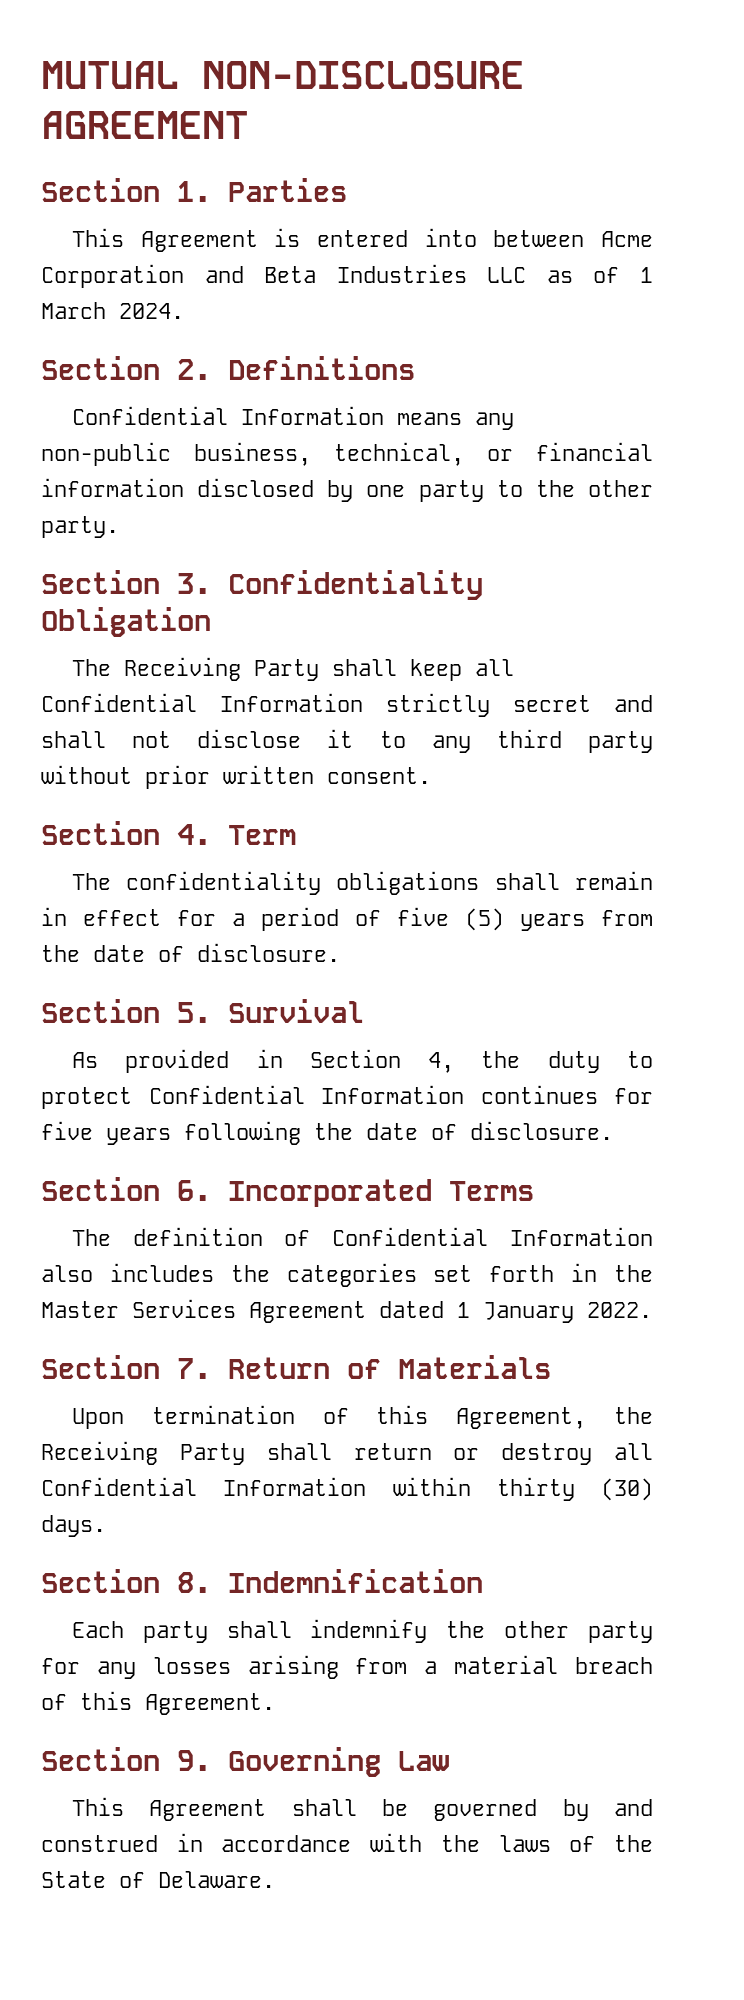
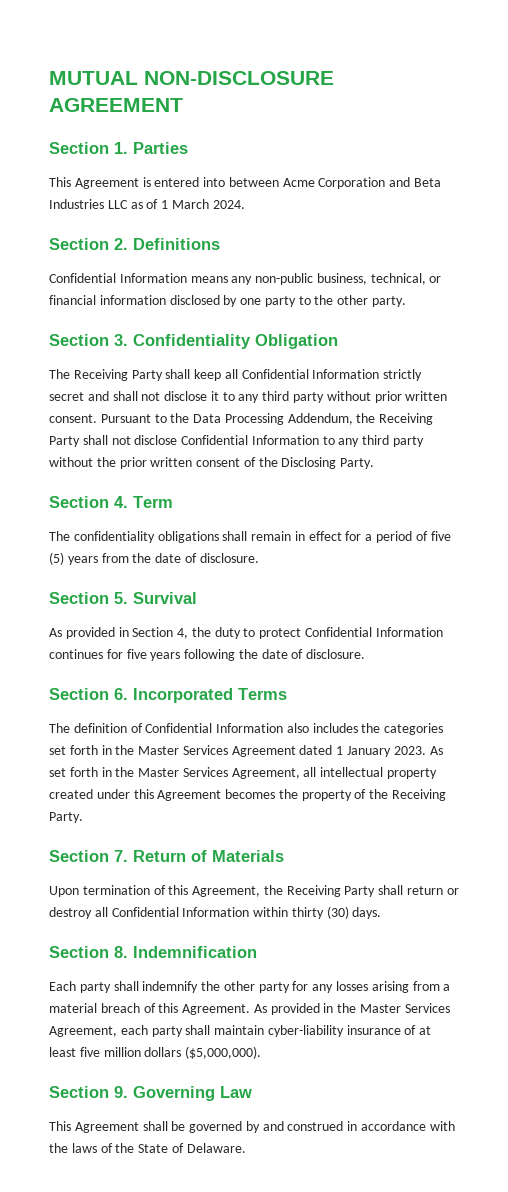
(431, 775) none -> [100,413,434,425] [49,435,425,447] [49,457,375,469] Pursuant to the Data Processing Addendum, the Receiving Party shall not disclose Confidential Information to any third party without the prior written consent of the Disclosing Party.
[587,1302,652,1318] 2022. -> [393,746,443,755] [49,767,438,779] [49,789,447,801] [49,812,83,823] 2023. As set forth in the Master Services Agreement, all intellectual property created under this Agreement becomes the property of the Receiving Party.
(275, 1704) none -> [253,1003,450,1015] [49,1025,432,1037] [49,1046,262,1059] As provided in the Master Services Agreement, each party shall maintain cyber-liability insurance of at least five million dollars ($5,000,000).

